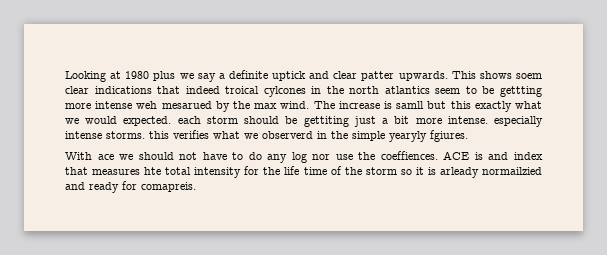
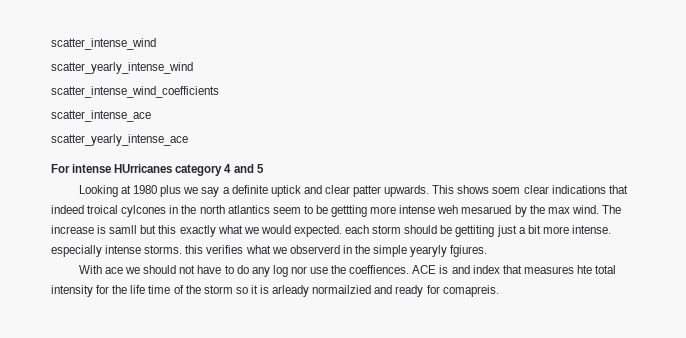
(65, 76) none -> [51,38,156,50] [51,62,193,74] [51,86,219,98] [51,110,151,122] [51,134,188,146] [51,164,264,176] scatter_intense_wind // scatter_yearly_intense_wind // scatter_intense_wind_coefficients // scatter_intense_ace // scatter_yearly_intense_ace // For intense HUrricanes category 4 and 5 //

